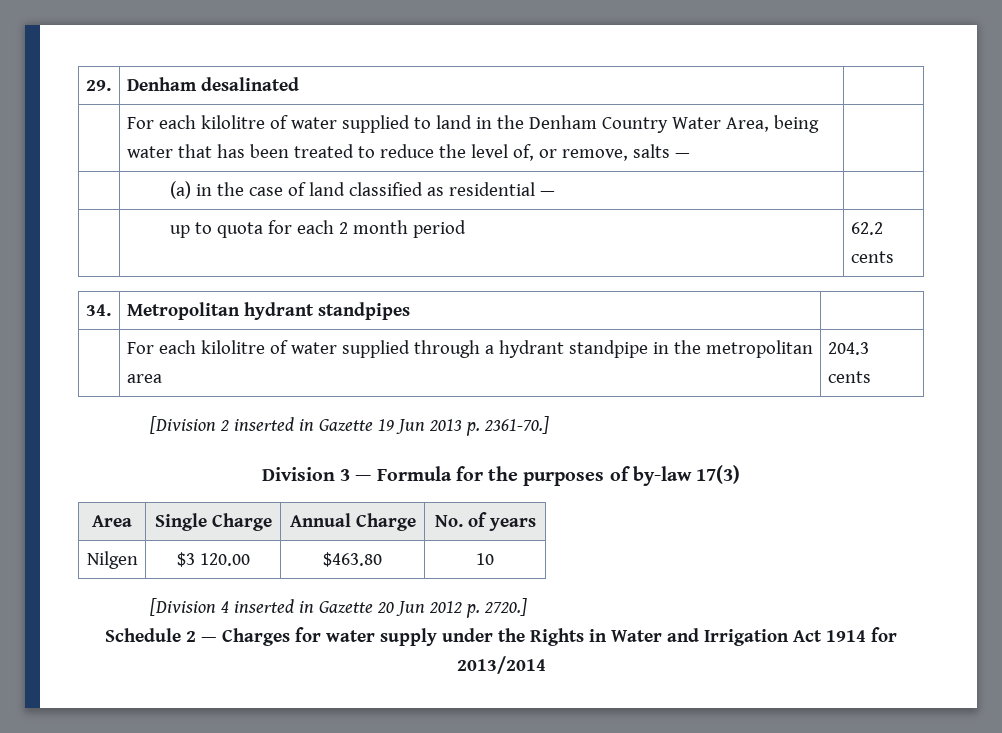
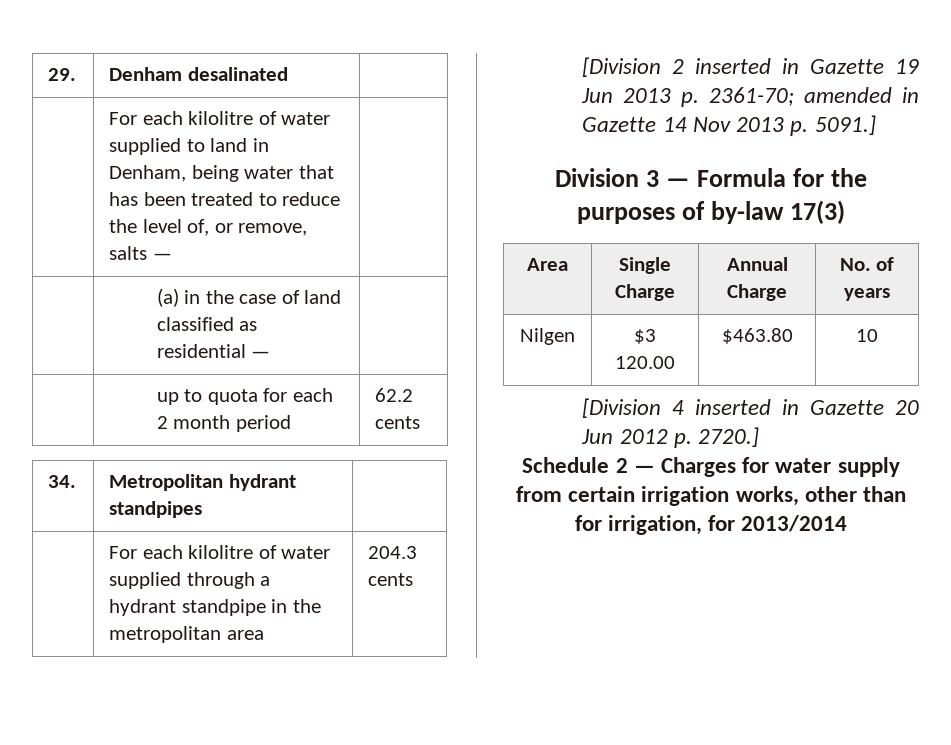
[496,115,769,133] the Denham Country Water Area, -> [109,165,187,182] Denham,
[483,416,549,434] 2361-70.] -> [709,87,919,106] [582,115,876,136] 2361-70; amended in Gazette 14 Nov 2013 p. 5091.]
[442,628,866,646] under the Rights in Water and Irrigation Act 1914 -> [515,486,907,506] [574,515,702,535] from certain irrigation works, other than for irrigation,

